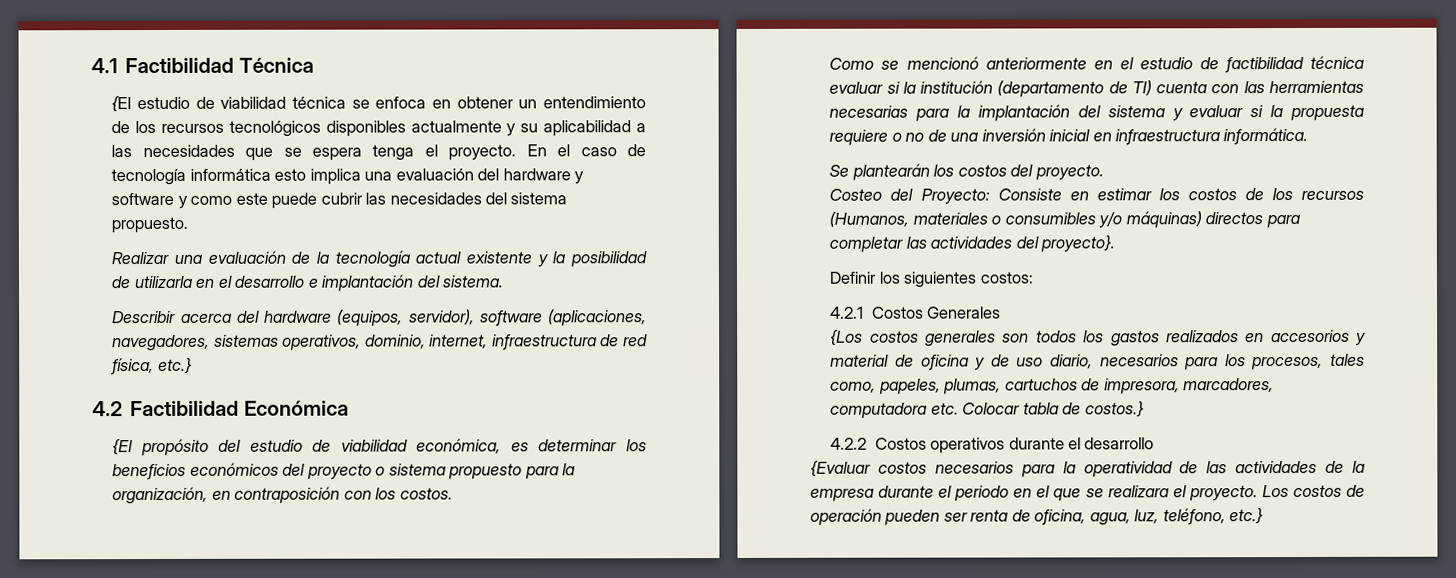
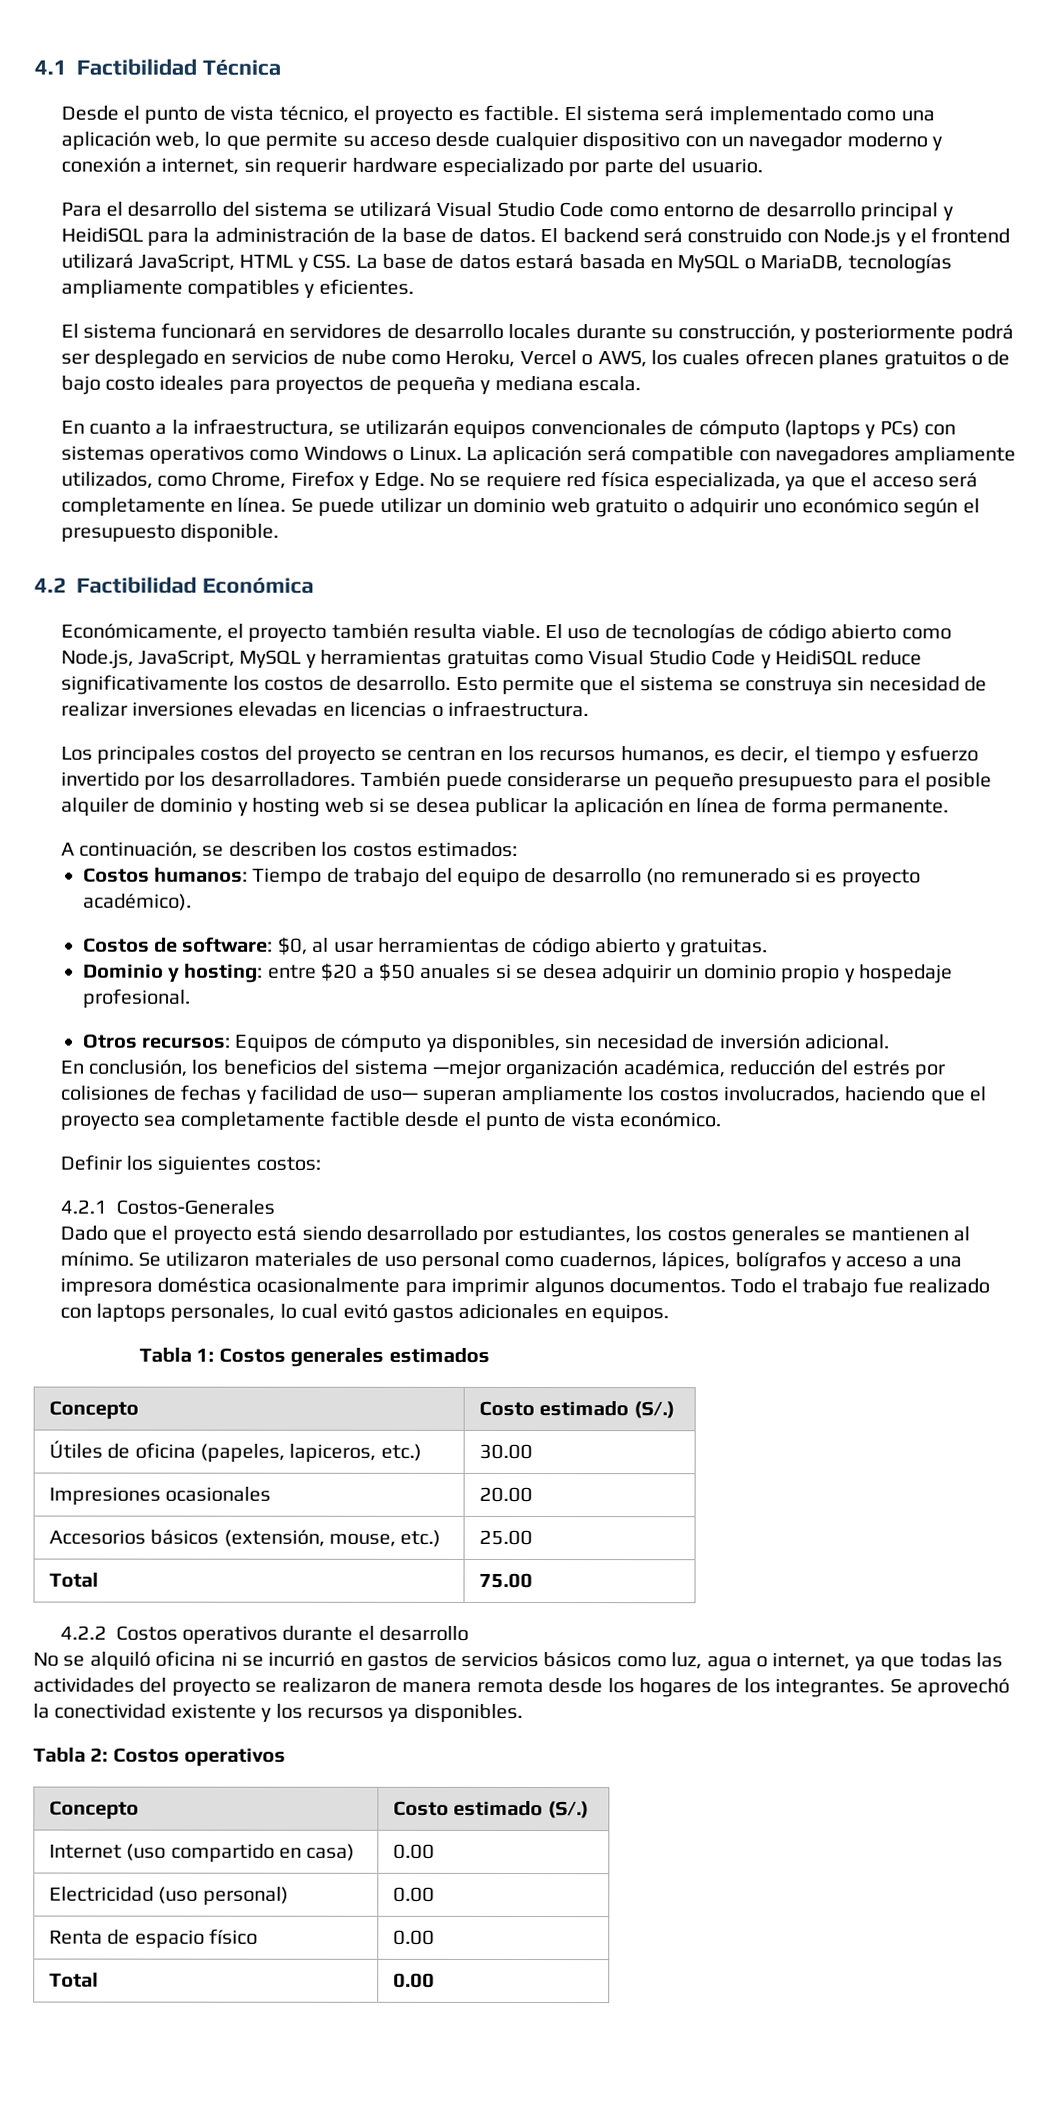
[111,96,646,113] [111,120,646,137] [111,144,647,161] [111,168,585,186] [111,192,568,209] [111,216,189,234] [111,250,647,268] [111,274,504,292] [112,309,647,327] [112,334,649,352] [110,357,192,376] [92,400,349,417] [112,438,648,457] [112,462,576,481] [112,486,453,505] [829,55,1364,74] [829,80,1365,98] [829,104,1364,122] [829,127,1309,146] [829,163,1104,181] [829,188,1364,205] [829,211,1300,229] [829,235,1116,253] {El estudio de viabilidad técnica se enfoca en obtener un entendimiento de los recursos tecnológicos disponibles actualmente y su aplicabilidad a las necesidades que se espera tenga el proyecto. En el caso de tecnología informática esto implica una evaluación del hardware y software y como este puede cubrir las necesidades del sistema propuesto. // Realizar una evaluación de la tecnología actual existente y la posibilidad de utilizarla en el desarrollo e implantación del sistema. // Describir acerca del hardware (equipos, servidor), software (aplicaciones, navegadores, sistemas operativos, dominio, internet, infraestructura de red física, etc.} // 4.2 Factibilidad Económica // {El propósito del estudio de viabilidad económica, es determinar los beneficios económicos del proyecto o sistema propuesto para la organización, en contraposición con los costos. // Como se mencionó anteriormente en el estudio de factibilidad técnica evaluar si la institución (departamento de TI) cuenta con las herramientas necesarias para la implantación del sistema y evaluar si la propuesta requiere o no de una inversión inicial en infraestructura informática. // Se plantearán los costos del proyecto. // Costeo del Proyecto: Consiste en estimar los costos de los recursos (Humanos, materiales o consumibles y/o máquinas) directos para completar las actividades del proyecto}. -> [60,104,935,126] [60,131,944,152] [60,157,763,178] [60,201,954,222] [60,227,1011,248] [60,253,952,274] [60,278,414,299] [60,322,1014,344] [60,349,1011,370] [60,375,642,395] [60,418,957,440] [60,445,1017,466] [60,470,978,492] [60,497,980,518] [60,523,279,543] [34,576,314,594] [60,623,952,644] [60,649,923,670] [60,674,988,696] [60,700,589,718] [60,745,979,766] [60,771,993,792] [60,797,949,818] [60,841,518,859] [82,867,921,888] [82,893,192,911] [82,936,768,958] [82,962,953,984] [82,988,191,1009] [82,1033,890,1054] [59,1058,946,1080] [59,1084,987,1106] [59,1110,722,1132] Desde el punto de vista técnico, el proyecto es factible. El sistema será implementado como una aplicación web, lo que permite su acceso desde cualquier dispositivo con un navegador moderno y conexión a internet, sin requerir hardware especializado por parte del usuario. // Para el desarrollo del sistema se utilizará Visual Studio Code como entorno de desarrollo principal y HeidiSQL para la administración de la base de datos. El backend será construido con Node.js y el frontend utilizará JavaScript, HTML y CSS. La base de datos estará basada en MySQL o MariaDB, tecnologías ampliamente compatibles y eficientes. // El sistema funcionará en servidores de desarrollo locales durante su construcción, y posteriormente podrá ser desplegado en servicios de nube como Heroku, Vercel o AWS, los cuales ofrecen planes gratuitos o de bajo costo ideales para proyectos de pequeña y mediana escala. // En cuanto a la infraestructura, se utilizarán equipos convencionales de cómputo (laptops y PCs) con sistemas operativos como Windows o Linux. La aplicación será compatible con navegadores ampliamente utilizados, como Chrome, Firefox y Edge. No se requiere red física especializada, ya que el acceso será completamente en línea. Se puede utilizar un dominio web gratuito o adquirir uno económico según el presupuesto disponible. // 4.2 Factibilidad Económica // Económicamente, el proyecto también resulta viable. El uso de tecnologías de código abierto como Node.js, JavaScript, MySQL y herramientas gratuitas como Visual Studio Code y HeidiSQL reduce significativamente los costos de desarrollo. Esto permite que el sistema se construya sin necesidad de realizar inversiones elevadas en licencias o infraestructura. // Los principales costos del proyecto se centran en los recursos humanos, es decir, el tiempo y esfuerzo invertido por los desarrolladores. También puede considerarse un pequeño presupuesto para el posible alquiler de dominio y hosting web si se desea publicar la aplicación en línea de forma permanente. // A continuación, se describen los costos estimados: // Costos humanos: Tiempo de trabajo del equipo de desarrollo (no remunerado si es proyecto académico). // Costos de software: $0, al usar herramientas de código abierto y gratuitas. // Dominio y hosting: entre $20 a $50 anuales si se desea adquirir un dominio propio y hospedaje profesional. // Otros recursos: Equipos de cómputo ya disponibles, sin necesidad de inversión adicional. // En conclusión, los beneficios del sistema —mejor organización académica, reducción del estrés por colisiones de fechas y facilidad de uso— superan ampliamente los costos involucrados, haciendo que el proyecto sea completamente factible desde el punto de vista económico.
[871,306,1002,319] [830,329,1366,347] [830,353,1365,371] [830,378,1275,395] [830,401,1144,419] Costos Generales // {Los costos generales son todos los gastos realizados en accesorios y material de oficina y de uso diario, necesarios para los procesos, tales como, papeles, plumas, cartuchos de impresora, marcadores, computadora etc. Colocar tabla de costos.} -> [115,1199,275,1215] [59,1225,971,1246] [59,1251,963,1272] [59,1277,990,1298] [59,1303,670,1324] [139,1347,490,1367] [48,1400,139,1420] [478,1400,675,1419] [48,1440,422,1463] [478,1443,533,1460] [48,1486,272,1506] [478,1486,533,1503] [48,1529,442,1547] [478,1529,533,1546] [48,1572,99,1588] [478,1572,533,1589] Costos-Generales // Dado que el proyecto está siendo desarrollado por estudiantes, los costos generales se mantienen al mínimo. Se utilizaron materiales de uso personal como cuadernos, lápices, bolígrafos y acceso a una impresora doméstica ocasionalmente para imprimir algunos documentos. Todo el trabajo fue realizado con laptops personales, lo cual evitó gastos adicionales en equipos. // Tabla 1: Costos generales estimados // Concepto | Costo estimado (S/.) // Útiles de oficina (papeles, lapiceros, etc.) | 30.00 // Impresiones ocasionales | 20.00 // Accesorios básicos (extensión, mouse, etc.) | 25.00 // Total | 75.00
[810,460,1365,478] [810,484,1366,502] [810,508,1264,526] {Evaluar costos necesarios para la operatividad de las actividades de la empresa durante el periodo en el que se realizara el proyecto. Los costos de operación pueden ser renta de oficina, agua, luz, teléfono, etc.} -> [33,1650,1003,1672] [33,1677,1010,1698] [33,1703,523,1723] [33,1747,287,1767] [48,1800,139,1820] [392,1800,589,1819] [48,1843,356,1863] [392,1843,435,1859] [48,1886,289,1906] [392,1886,435,1902] [48,1928,259,1949] [392,1929,435,1945] [48,1972,99,1988] [392,1972,435,1988] No se alquiló oficina ni se incurrió en gastos de servicios básicos como luz, agua o internet, ya que todas las actividades del proyecto se realizaron de manera remota desde los hogares de los integrantes. Se aprovechó la conectividad existente y los recursos ya disponibles. // Tabla 2: Costos operativos // Concepto | Costo estimado (S/.) // Internet (uso compartido en casa) | 0.00 // Electricidad (uso personal) | 0.00 // Renta de espacio físico | 0.00 // Total | 0.00

